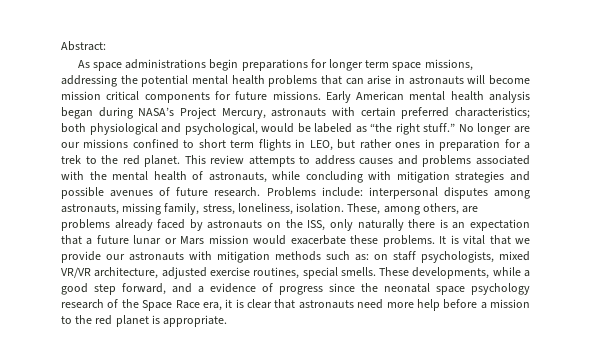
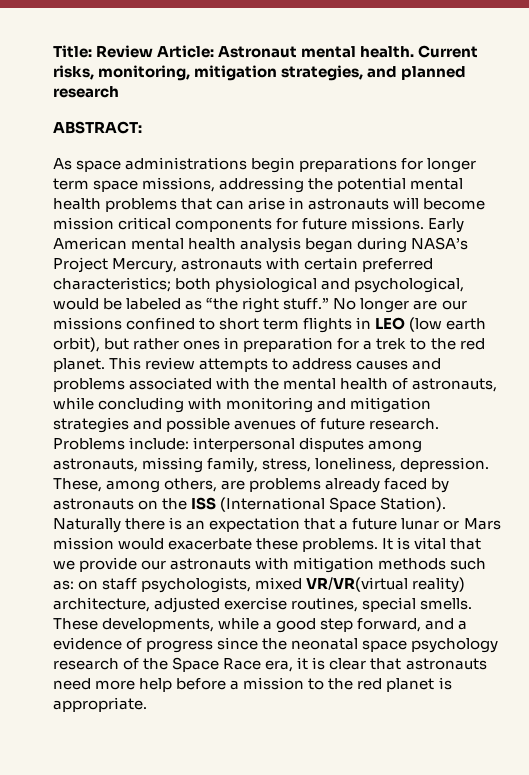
[61,41,106,51] Abstract: -> [53,45,479,58] [53,65,467,81] [53,86,119,98] [53,121,142,134] Title: Review Article: Astronaut mental health. Current risks, monitoring, mitigation strategies, and planned research // ABSTRACT:
[309,140,333,151] LEO, -> [375,317,487,332] [53,337,100,352] LEO (low earth orbit),
(392, 175) none -> [226,397,347,413] monitoring and
[296,203,345,213] isolation. -> [400,457,490,472] depression.
[307,219,404,231] ISS, only naturally -> [191,497,447,512] [53,518,121,533] ISS (International Space Station). Naturally
[61,267,91,278] VR/VR -> [306,577,466,593] VR/VR(virtual reality)

